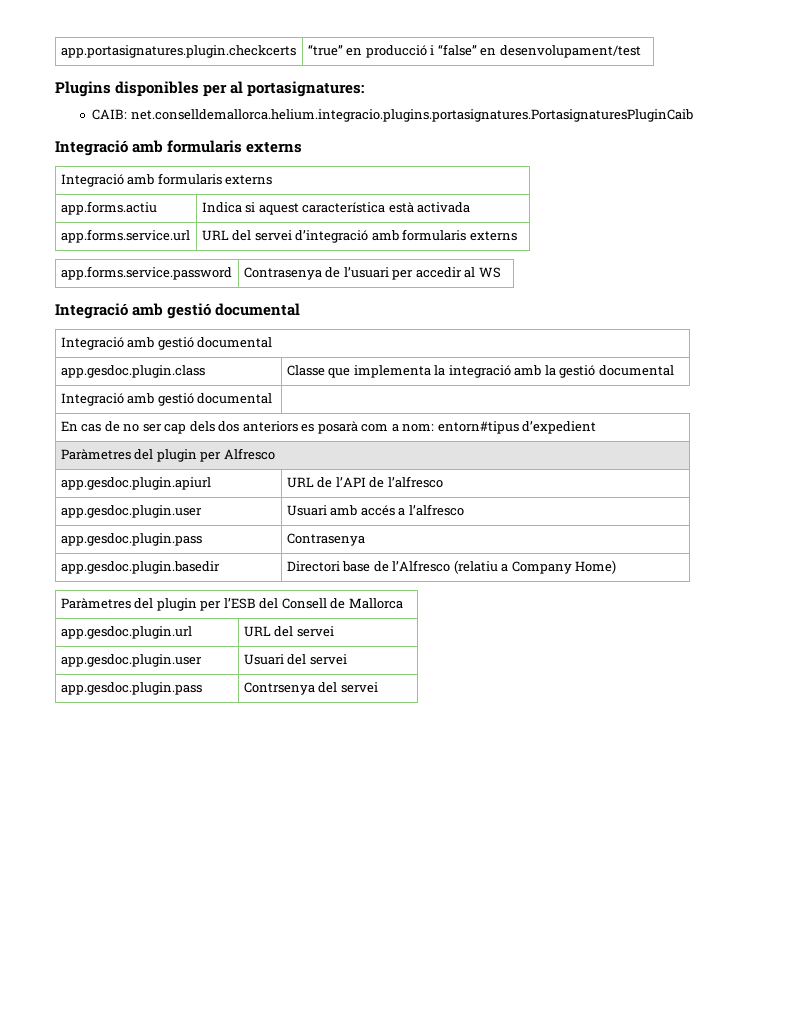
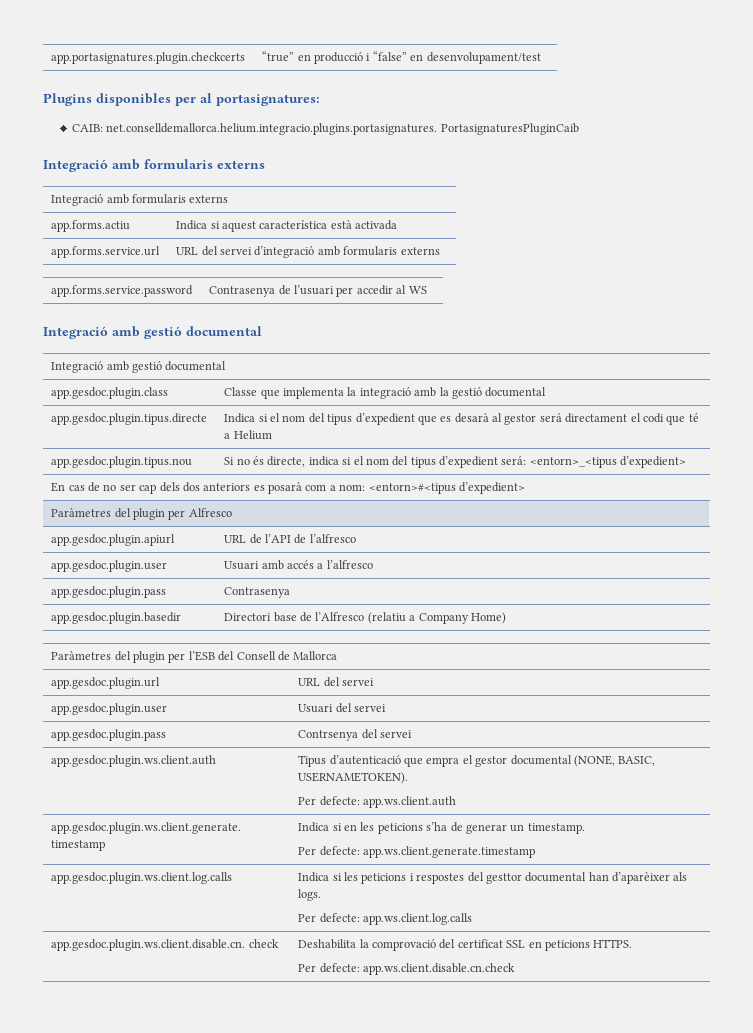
[130,109,693,122] net.conselldemallorca.helium.integracio.plugins.portasignatures.PortasignaturesPluginCaib -> [106,123,579,135] net.conselldemallorca.helium.integracio.plugins.portasignatures. PortasignaturesPluginCaib
[60,393,273,406] Integració amb gestió documental -> [51,413,208,425] [224,413,699,425] [224,430,272,440] [51,456,193,468] [224,456,687,468] app.gesdoc.plugin.tipus.directe | Indica si el nom del tipus d’expedient que es desarà al gestor será directament el codi que té a Helium // app.gesdoc.plugin.tipus.nou | Si no és directe, indica si el nom del tipus d’expedient será: <entorn>_<tipus d’expedient>
[437,421,597,434] entorn#tipus d’expedient -> [368,482,525,494] <entorn>#<tipus d’expedient>
(378, 687) none -> [51,755,217,767] [298,755,656,767] [298,772,409,784] [298,796,457,808] [51,822,242,834] [51,840,106,851] [298,822,585,834] [298,846,536,858] [51,872,233,884] [298,872,688,884] [298,889,322,901] [298,913,473,925] [51,939,279,951] [298,939,633,951] [298,963,516,975] // app.gesdoc.plugin.ws.client.auth | Tipus d’autenticació que empra el gestor documental (NONE, BASIC, USERNAMETOKEN). // Per defecte: app.ws.client.auth // app.gesdoc.plugin.ws.client.generate. timestamp | Indica si en les peticions s’ha de generar un timestamp. // Per defecte: app.ws.client.generate.timestamp // app.gesdoc.plugin.ws.client.log.calls | Indica si les peticions i respostes del gesttor documental han d’aparèixer als logs. // Per defecte: app.ws.client.log.calls // app.gesdoc.plugin.ws.client.disable.cn. check | Deshabilita la comprovació del certificat SSL en peticions HTTPS. // Per defecte: app.ws.client.disable.cn.check

